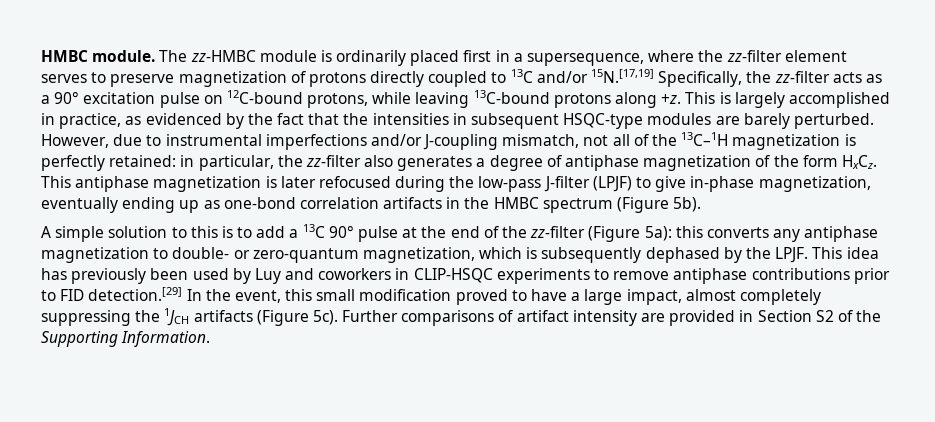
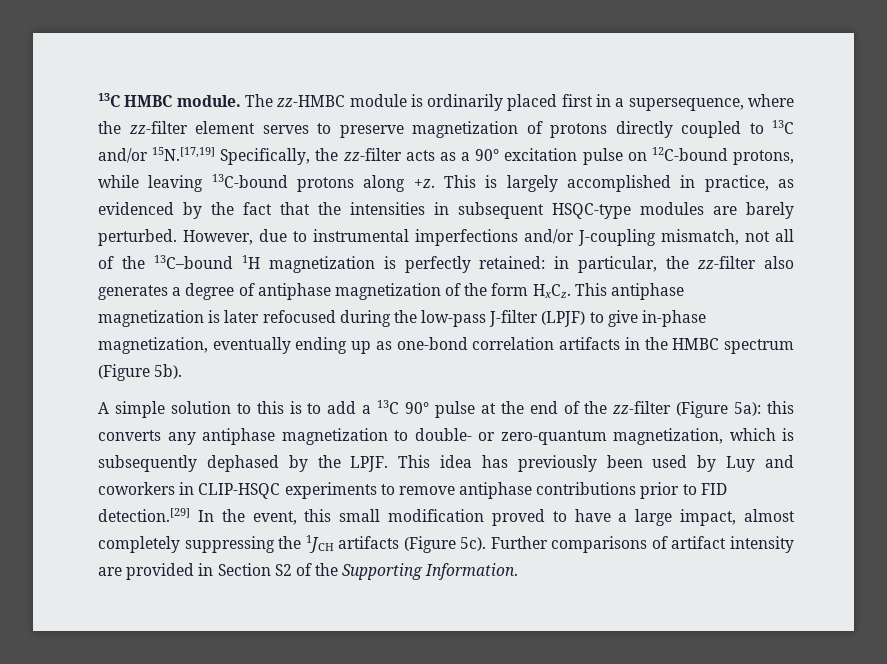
(41, 56) none -> [98,93,120,107] 13C
[681,132,729,146] 13C–1H -> [153,255,260,269] 13C–bound 1H

